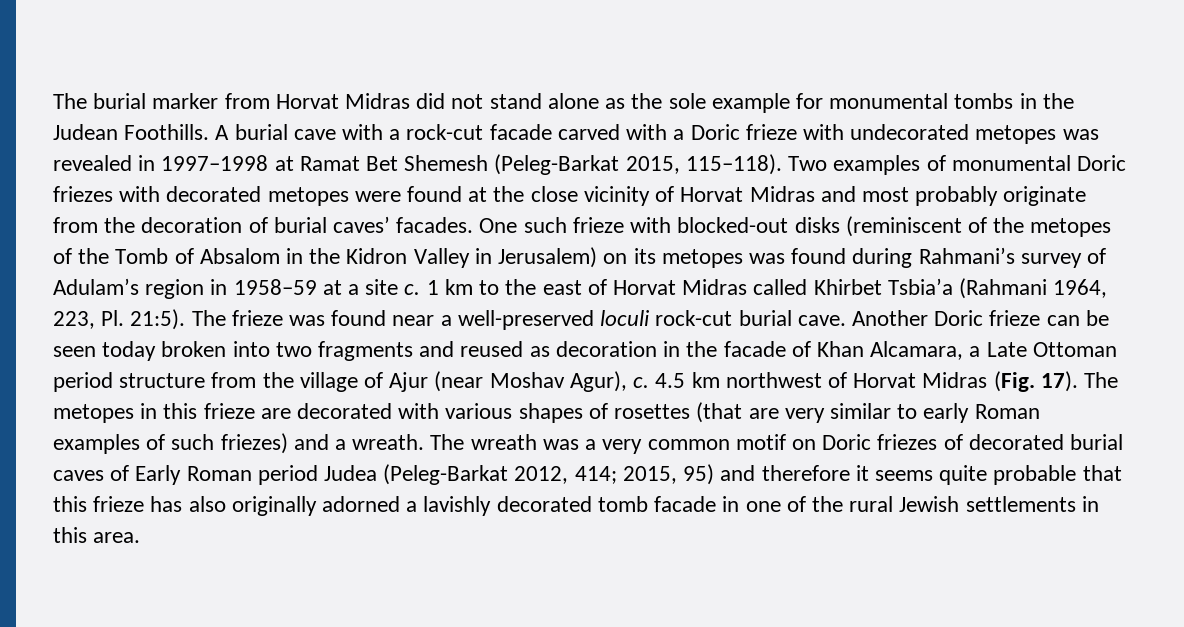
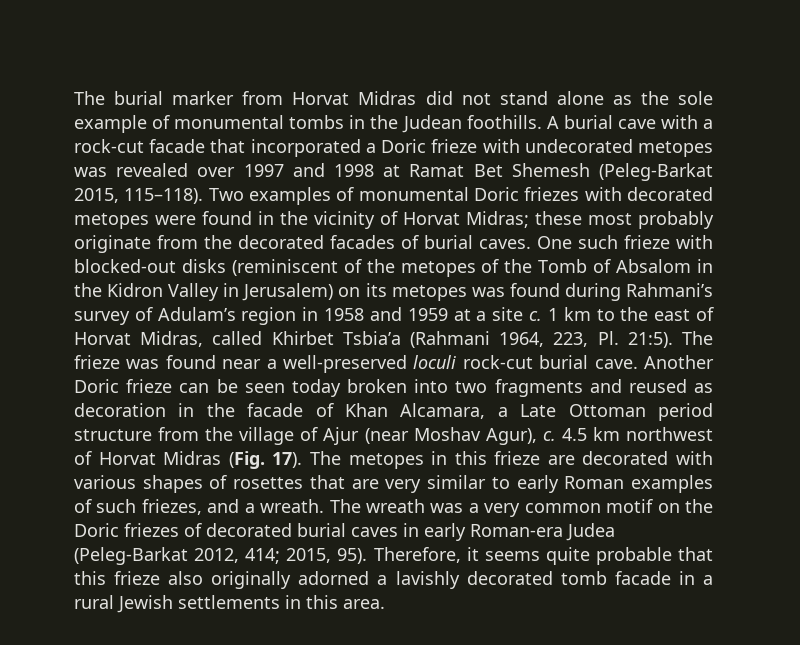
[795,93,823,109] for -> [152,115,171,129] of
[124,124,210,140] Foothills. -> [466,115,542,129] foothills.
[557,124,668,140] carved with -> [210,139,361,157] that incorporated
[138,155,269,171] in 1997–1998 -> [197,163,374,177] over 1997 and 1998
[468,186,578,202] at the close -> [258,211,308,225] in the
[749,186,856,202] Midras and -> [466,211,582,228] Midras; these
[141,216,474,233] decoration of burial caves’ facades. -> [238,235,531,249] decorated facades of burial caves.
[233,279,317,295] 1958–59 -> [324,307,448,321] 1958 and 1959
[682,279,748,295] Midras -> [140,331,204,347] Midras,
[696,402,743,423] (that -> [309,475,345,489] that
[220,433,288,454] friezes) -> [141,499,202,515] friezes,
(816, 444) none -> [685,499,714,513] the
[110,465,318,485] of Early Roman period -> [403,523,563,541] in early Roman-era
[683,464,850,485] 95) and therefore -> [337,547,461,564] 95). Therefore,
[150,496,183,512] has -> (161, 578) none
[745,496,843,512] one of the -> [703,575,713,585] a

